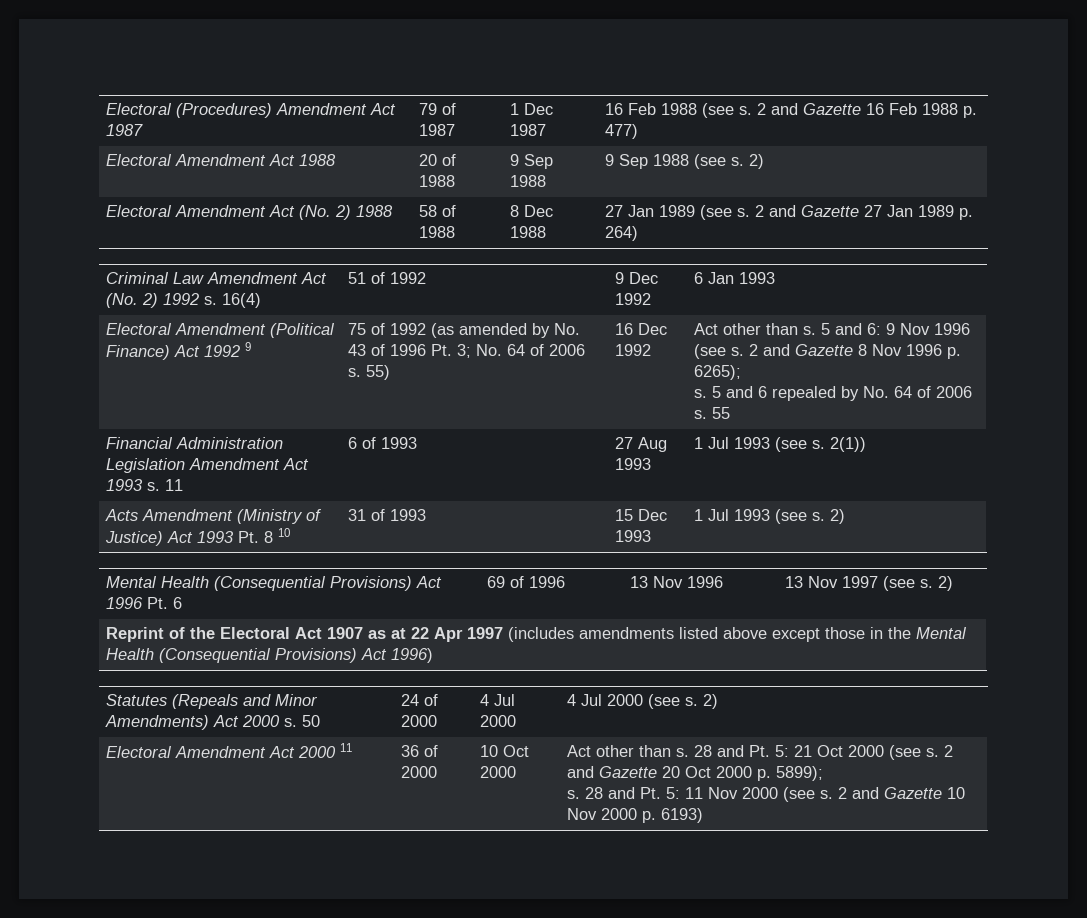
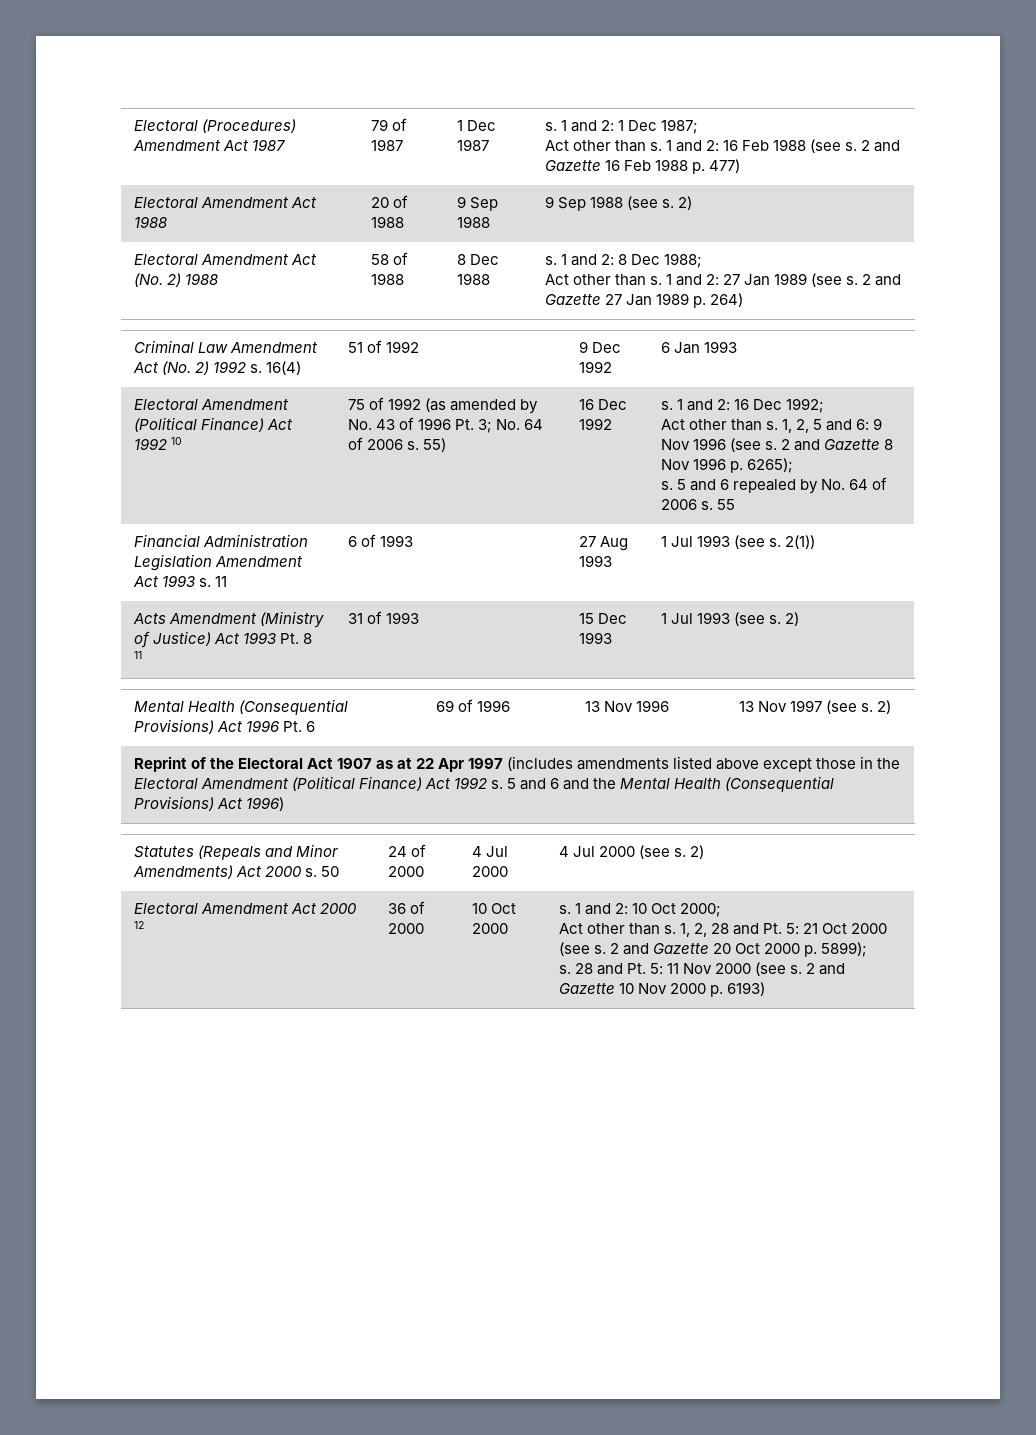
(547, 130) none -> [544,119,698,134] [544,140,719,152] s. 1 and 2: 1 Dec 1987; // Act other than s. 1 and 2:
(547, 232) none -> [544,253,702,268] [544,274,719,286] s. 1 and 2: 8 Dec 1988; // Act other than s. 1 and 2:
[245,342,252,351] 9 -> [170,437,182,445] 10
[694,323,817,335] Act other than s. -> [660,398,824,413] [660,419,809,433] s. 1 and 2: 16 Dec 1992; // Act other than s. 1, 2,
[278,528,291,537] 10 -> [133,651,142,659] 11
(912, 633) none -> [133,776,617,791] Electoral Amendment (Political Finance) Act 1992 s. 5 and 6 and the
[340,743,353,752] 11 -> [133,921,144,929] 12
[567,745,690,757] Act other than s. -> [558,903,721,917] [558,923,707,937] s. 1 and 2: 10 Oct 2000; // Act other than s. 1, 2,

